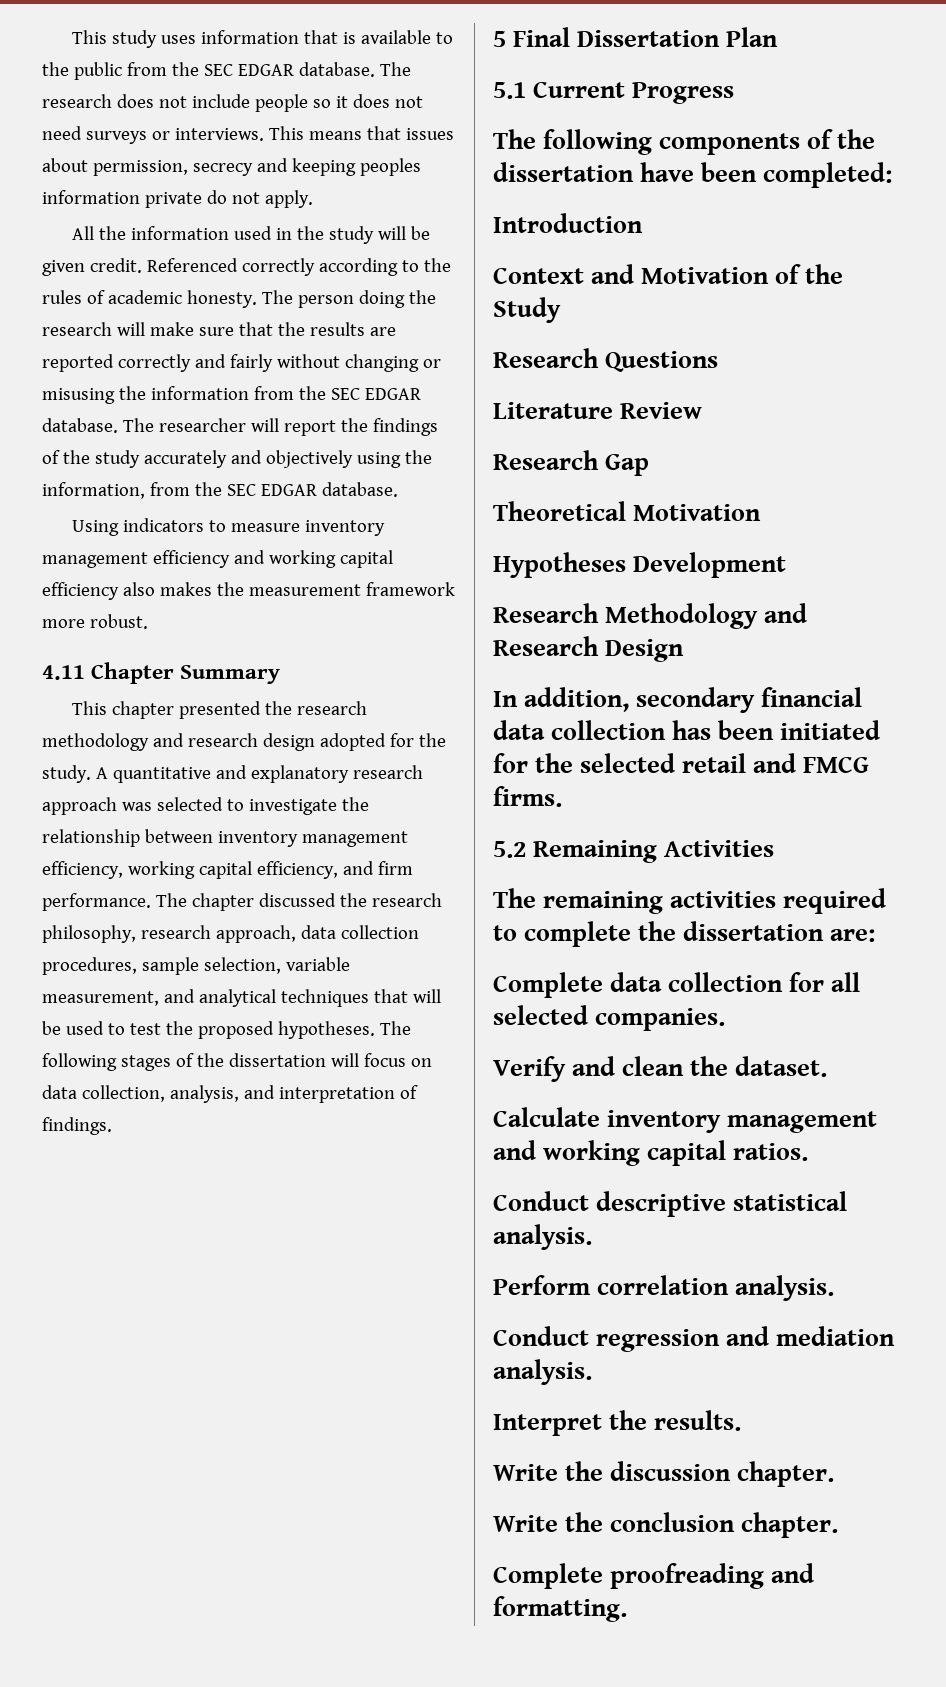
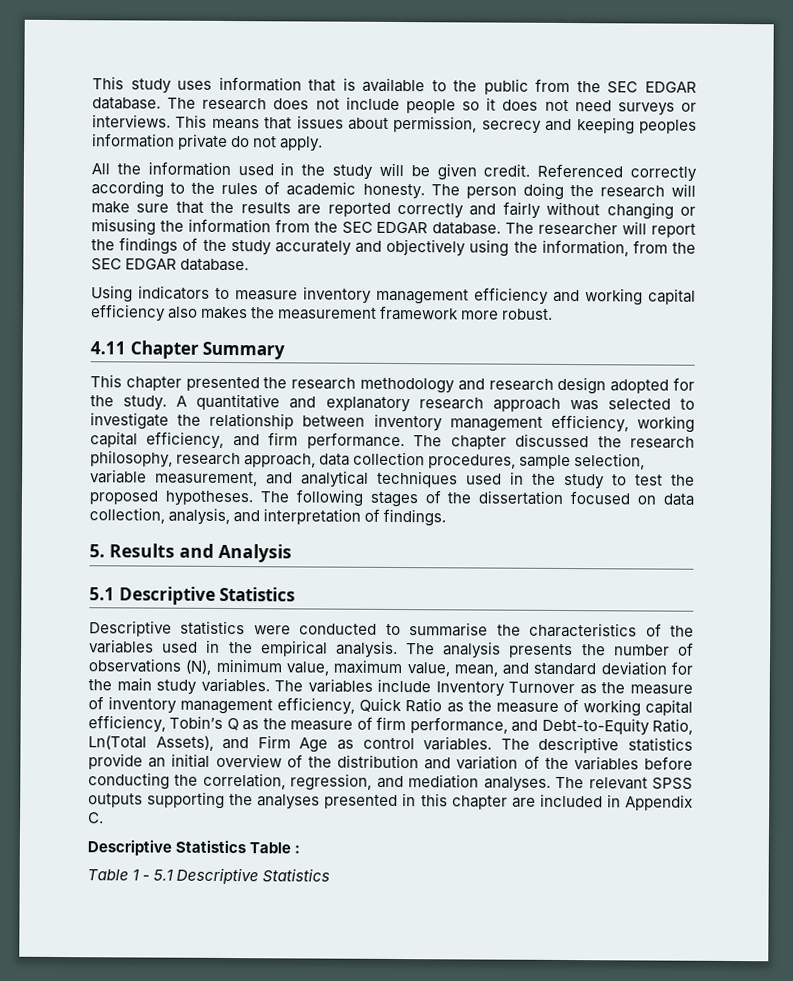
[373,989,441,1003] [42,1021,104,1035] that will be used -> [466,471,605,490] used in the study
[330,1053,406,1067] will focus -> [570,491,631,505] focused
[493,27,779,47] [493,81,735,104] [493,129,876,155] [493,162,893,188] [493,213,643,233] [493,264,844,284] [493,297,561,323] [493,348,719,372] [493,402,703,419] [493,450,650,476] [493,501,762,521] [493,552,787,578] [493,603,808,629] [493,636,685,662] [493,687,863,713] [493,720,881,740] [493,753,870,773] [493,786,562,807] [493,840,775,863] [493,888,887,914] [493,921,876,947] [493,972,861,998] [493,1005,726,1031] [493,1056,828,1082] [493,1107,878,1133] [493,1140,809,1166] [493,1191,848,1217] [493,1224,592,1250] [493,1275,835,1301] [493,1326,896,1352] [493,1359,592,1385] [493,1410,742,1436] [493,1461,835,1487] [493,1512,839,1538] [493,1563,815,1589] [493,1596,627,1622] 5 Final Dissertation Plan // 5.1 Current Progress // The following components of the dissertation have been completed: // Introduction // Context and Motivation of the Study // Research Questions // Literature Review // Research Gap // Theoretical Motivation // Hypotheses Development // Research Methodology and Research Design // In addition, secondary financial data collection has been initiated for the selected retail and FMCG firms. // 5.2 Remaining Activities // The remaining activities required to complete the dissertation are: // Complete data collection for all selected companies. // Verify and clean the dataset. // Calculate inventory management and working capital ratios. // Conduct descriptive statistical analysis. // Perform correlation analysis. // Conduct regression and mediation analysis. // Interpret the results. // Write the discussion chapter. // Write the conclusion chapter. // Complete proofreading and formatting. -> [89,543,292,563] [89,586,296,605] [89,620,694,638] [89,639,695,659] [88,658,693,677] [88,677,693,697] [88,696,694,717] [88,715,693,736] [88,735,694,754] [88,753,694,771] [88,772,694,792] [88,791,694,811] [88,812,104,824] [87,839,301,856] [87,867,331,885] 5. Results and Analysis // 5.1 Descriptive Statistics // Descriptive statistics were conducted to summarise the characteristics of the variables used in the empirical analysis. The analysis presents the number of observations (N), minimum value, maximum value, mean, and standard deviation for the main study variables. The variables include Inventory Turnover as the measure of inventory management efficiency, Quick Ratio as the measure of working capital efficiency, Tobin’s Q as the measure of firm performance, and Debt-to-Equity Ratio, Ln(Total Assets), and Firm Age as control variables. The descriptive statistics provide an initial overview of the distribution and variation of the variables before conducting the correlation, regression, and mediation analyses. The relevant SPSS outputs supporting the analyses presented in this chapter are included in Appendix C. // Descriptive Statistics Table : // Table 1 - 5.1 Descriptive Statistics

